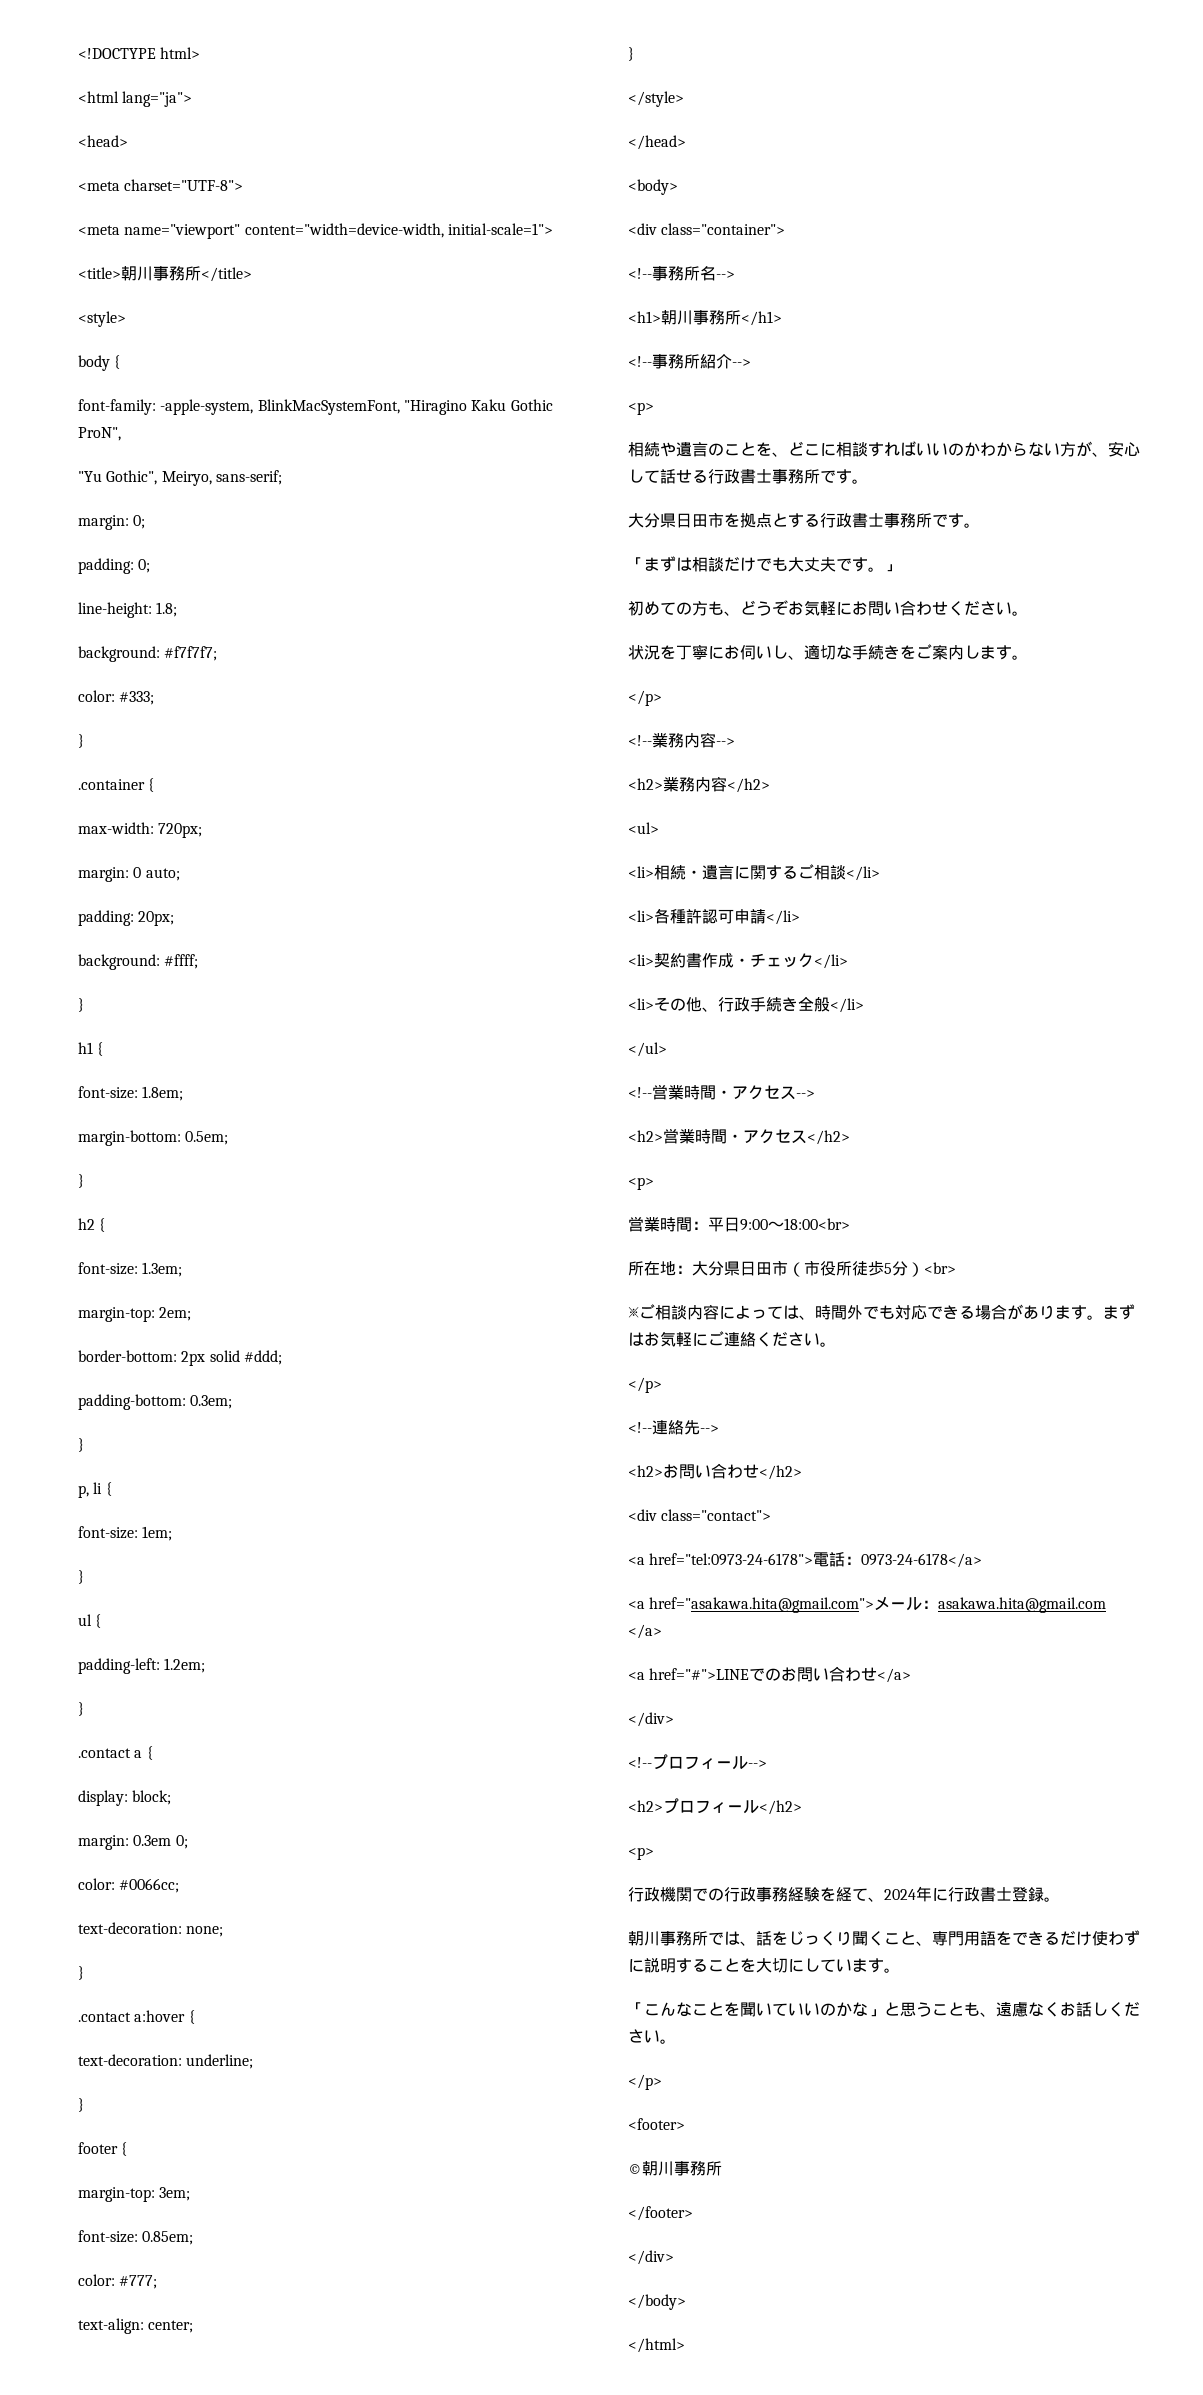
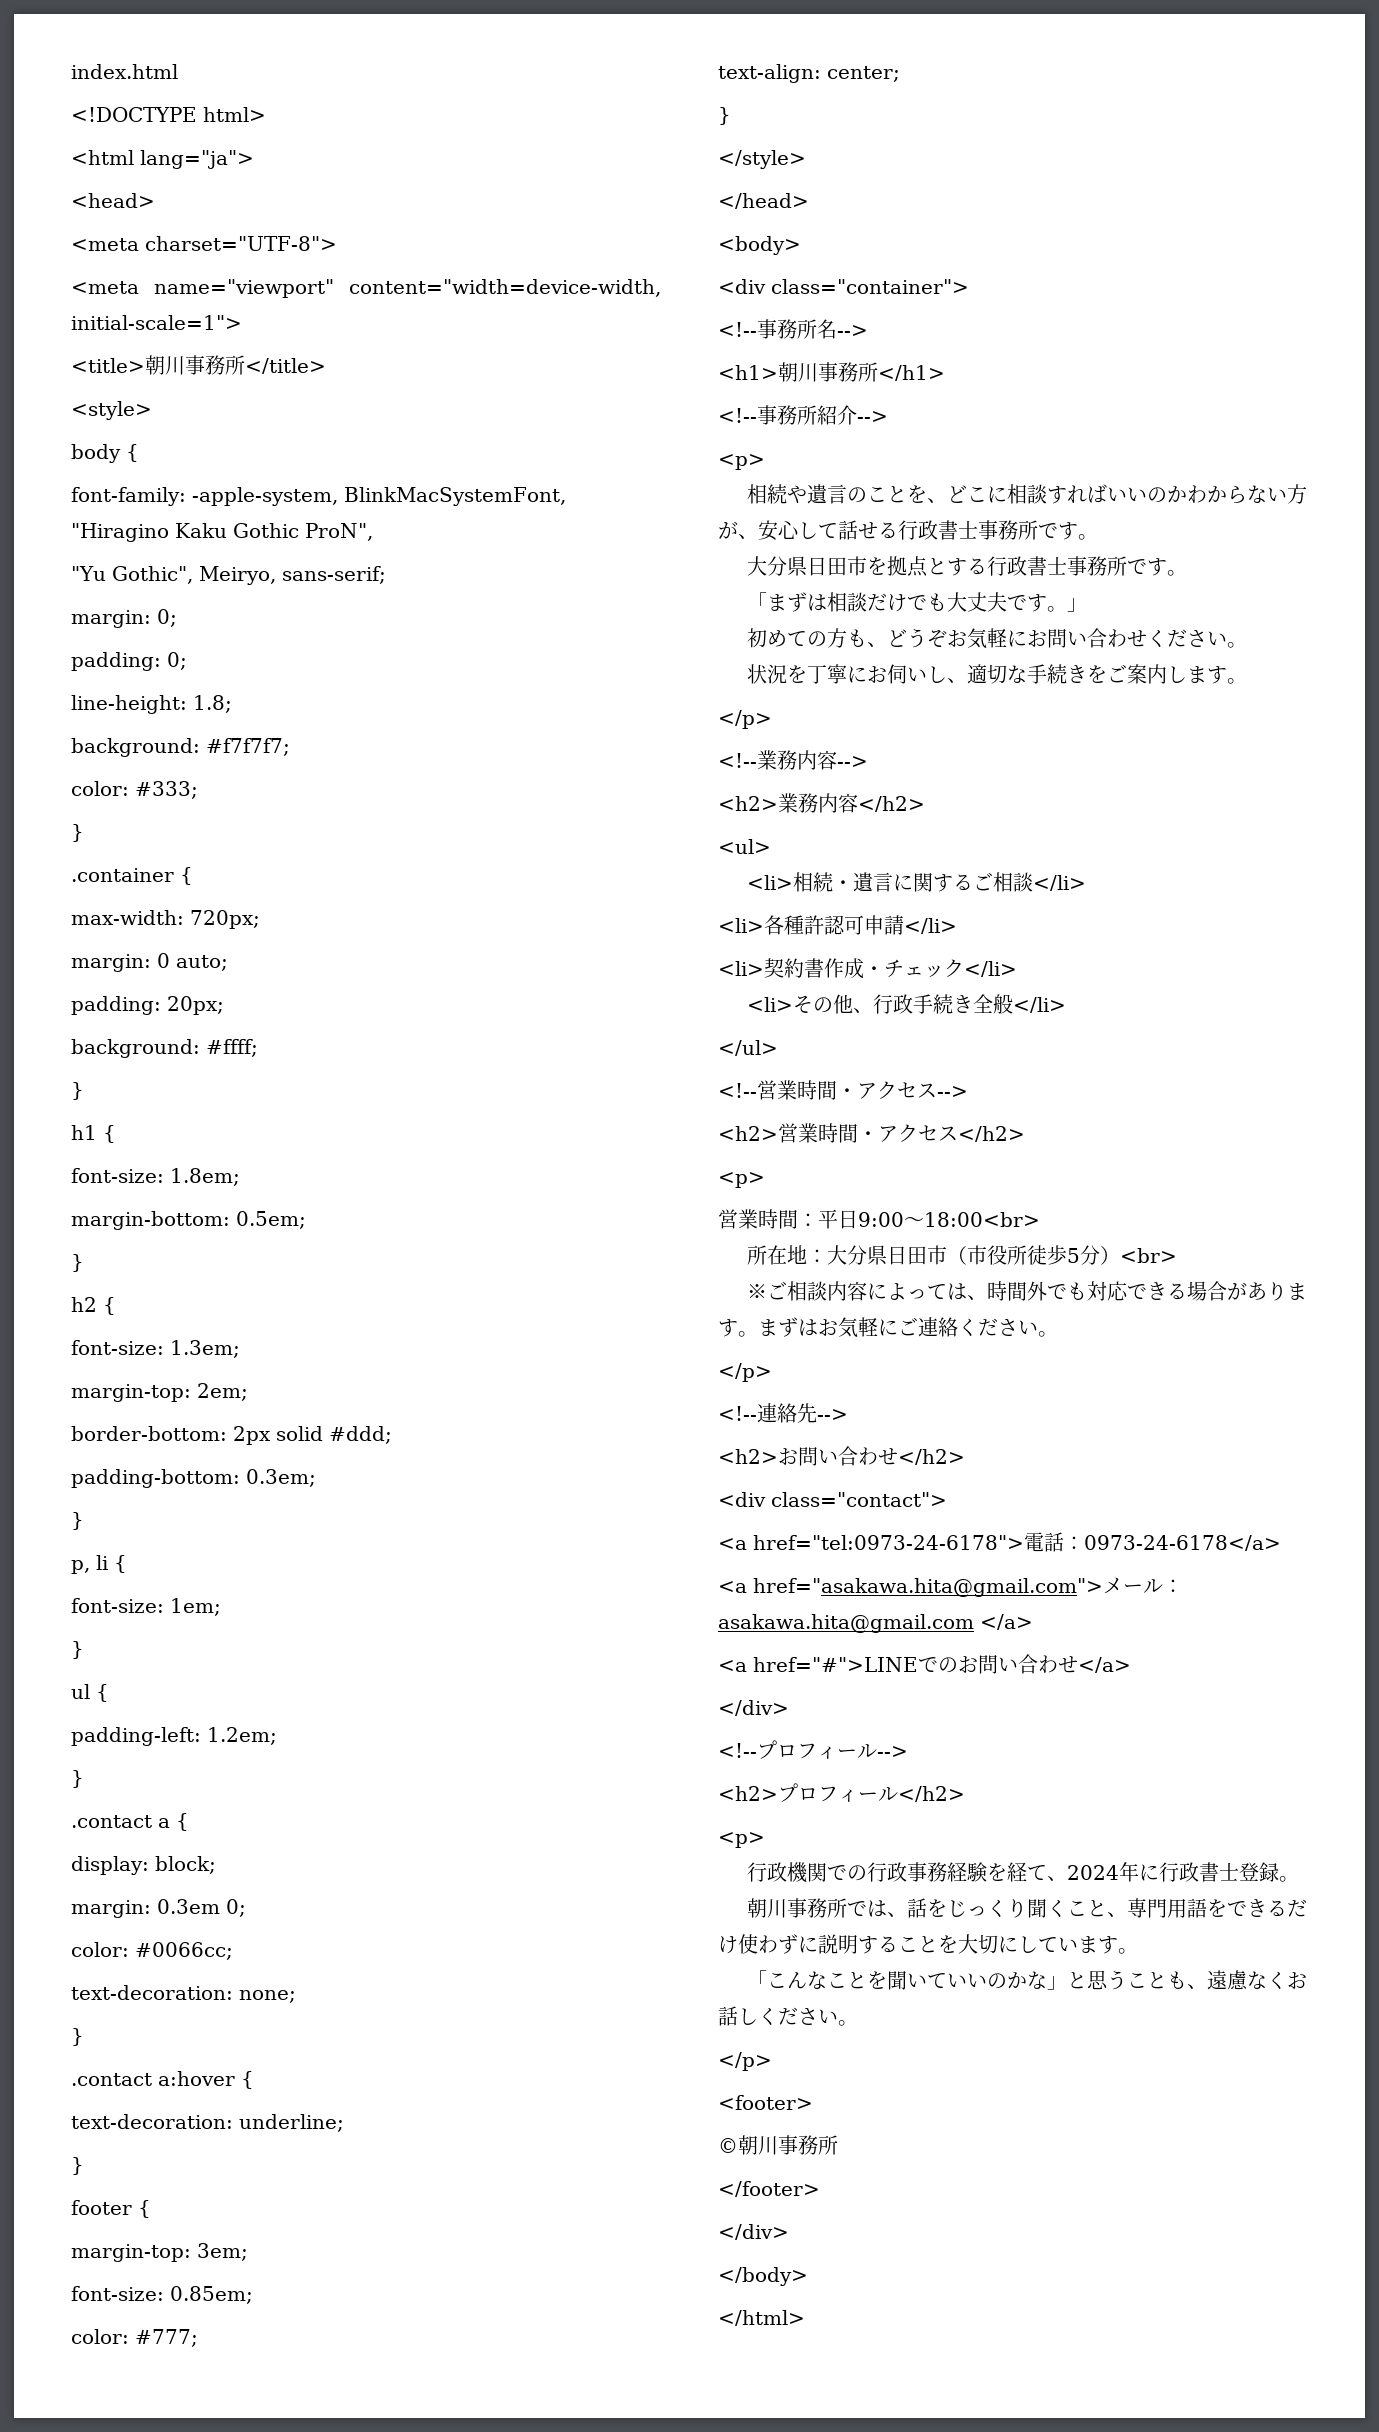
(78, 53) none -> [71,64,178,79] index.html //

